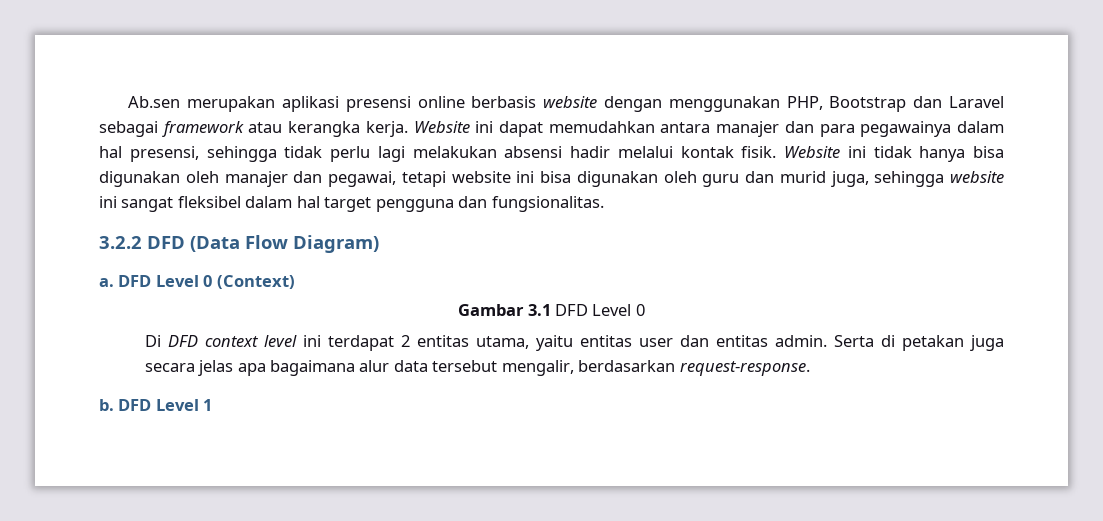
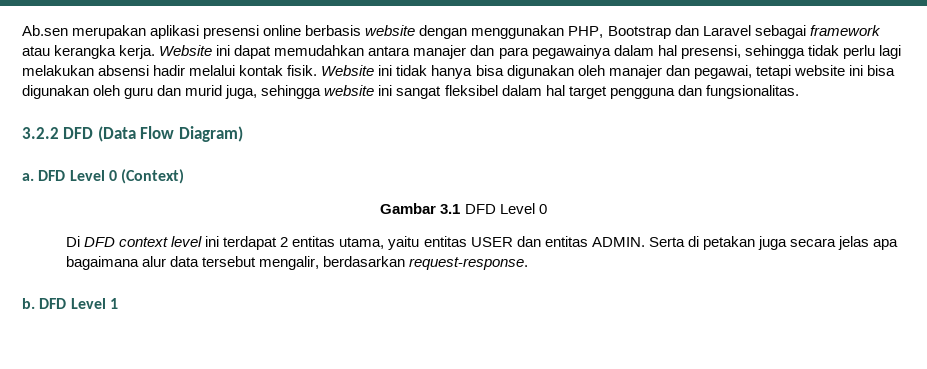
[638,338,673,347] user -> [470,237,513,247] USER
[774,335,827,347] admin. -> [591,237,645,247] ADMIN.

